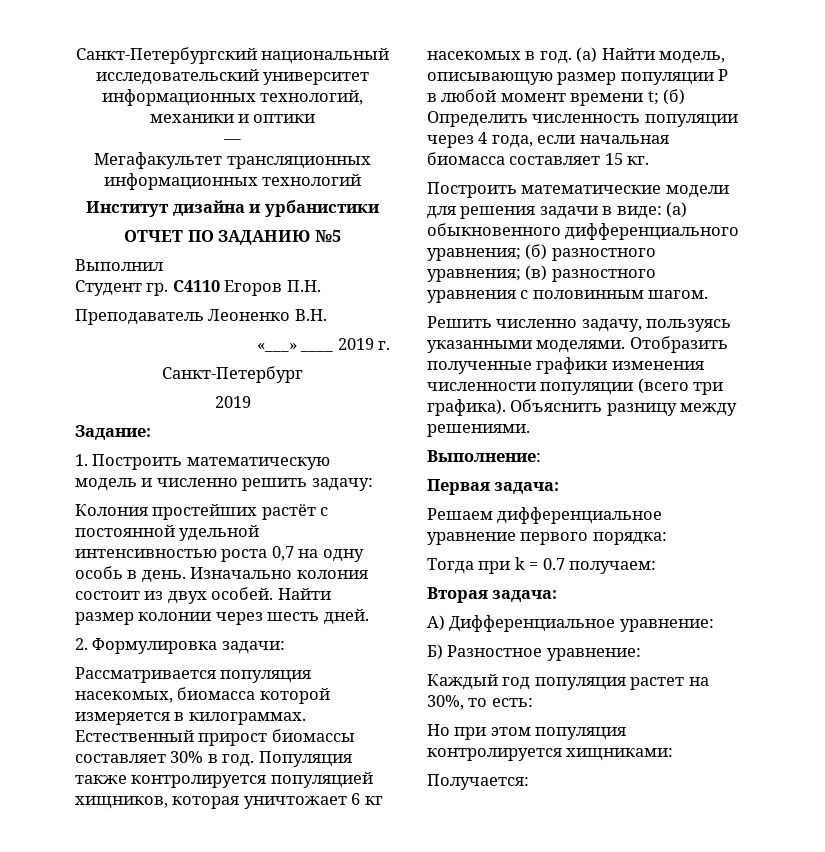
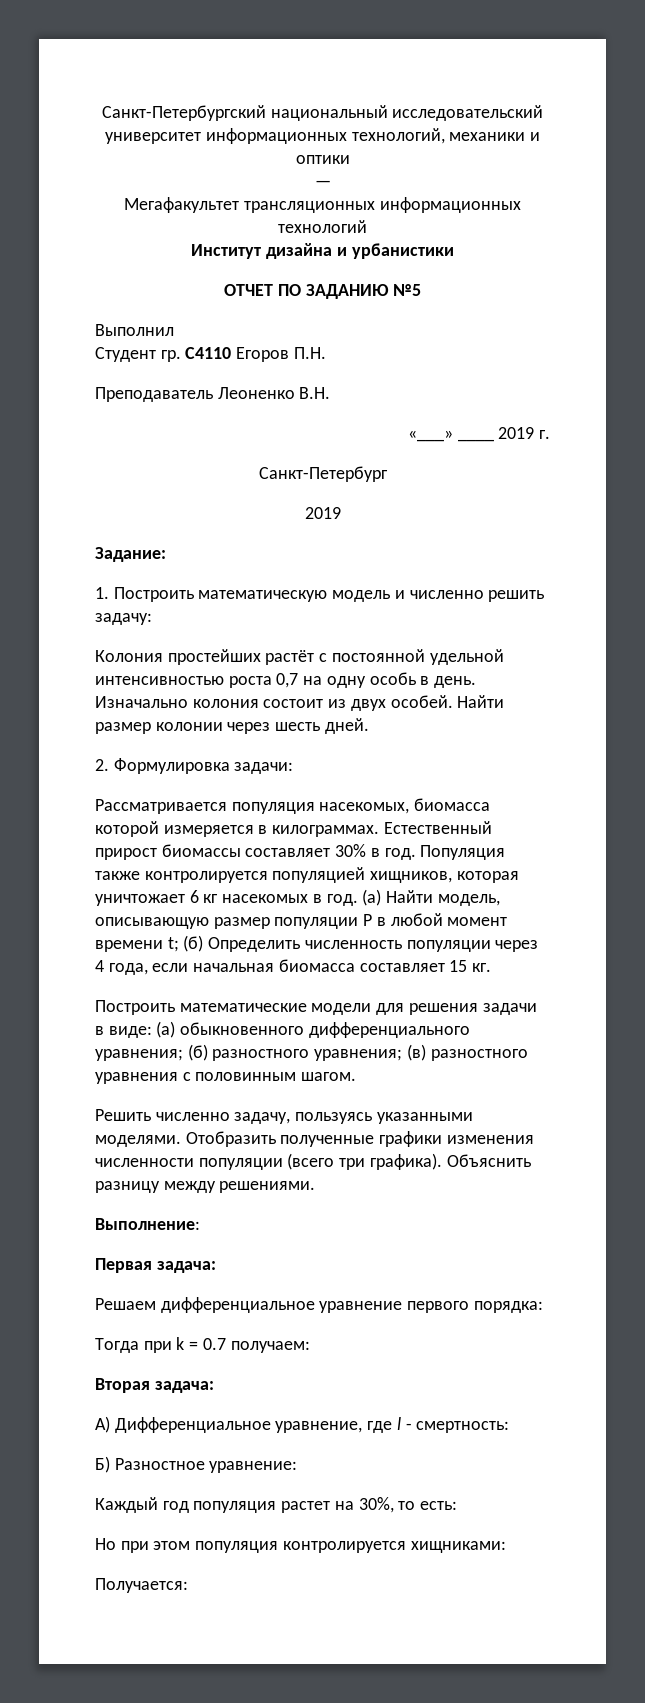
[619,619,714,632] уравнение: -> [275,1417,510,1433] уравнение, где l - смертность:

